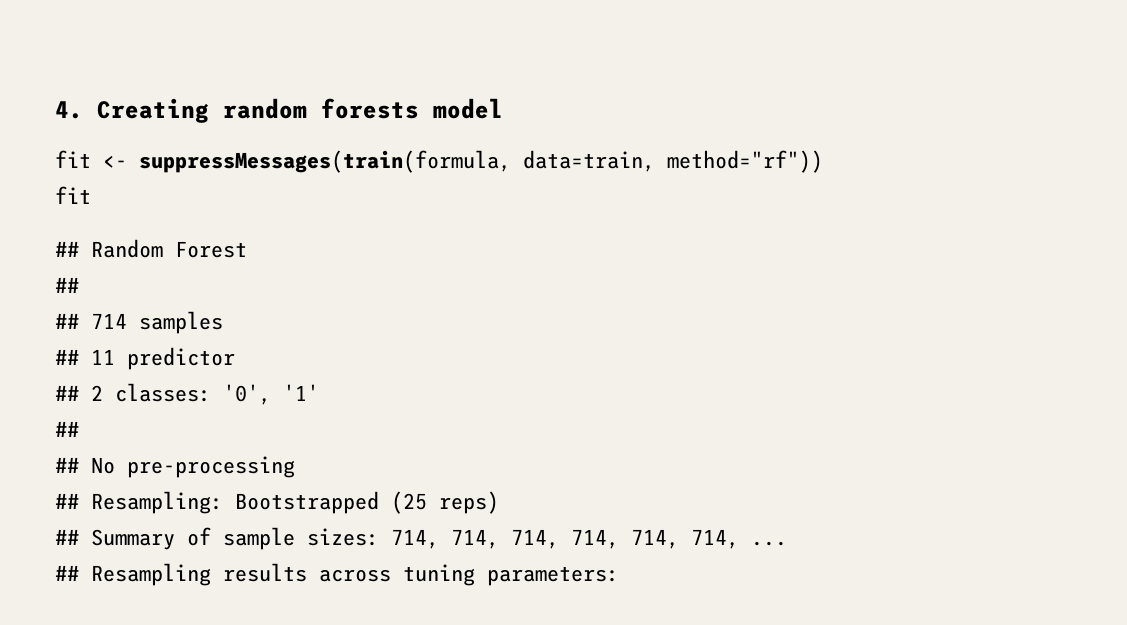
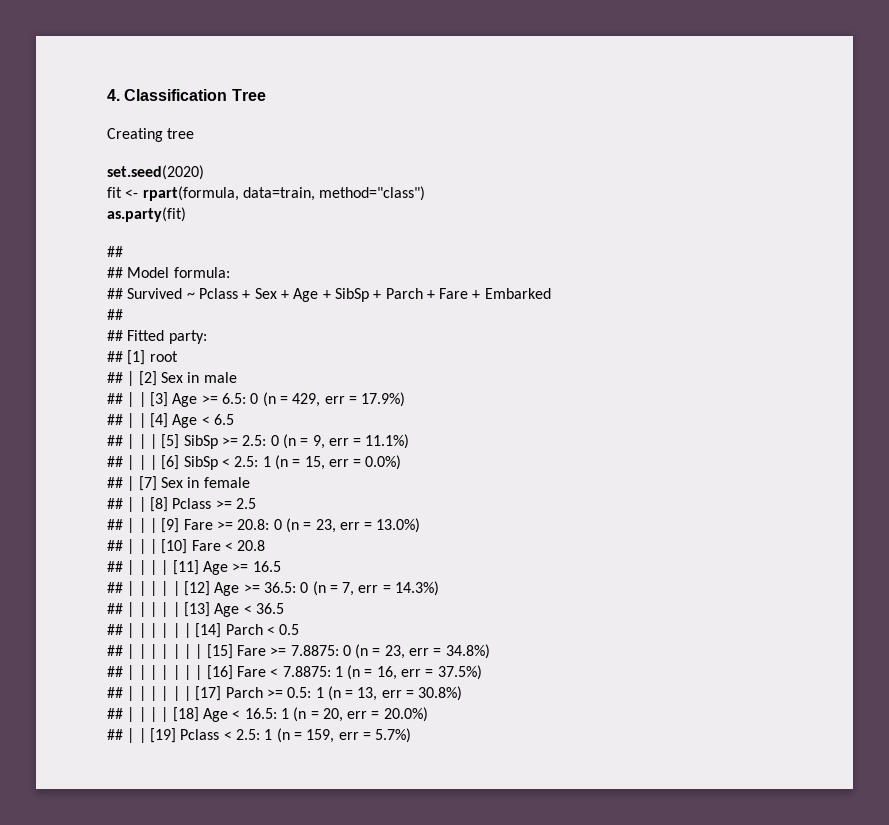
[97,98,503,123] [55,150,823,173] [55,186,91,204] [55,239,247,258] [55,277,79,293] [55,311,223,334] [55,347,235,370] [55,383,319,405] [55,421,79,437] [55,456,295,478] [55,491,499,514] [55,527,787,550] [55,563,619,586] Creating random forests model // fit <- suppressMessages(train(formula, data=train, method="rf")) // fit // ## Random Forest // ## // ## 714 samples // ## 11 predictor // ## 2 classes: '0', '1' // ## // ## No pre-processing // ## Resampling: Bootstrapped (25 reps) // ## Summary of sample sizes: 714, 714, 714, 714, 714, 714, ... // ## Resampling results across tuning parameters: -> [124,89,266,101] [107,128,195,142] [107,165,204,180] [107,186,426,201] [107,207,186,222] [107,246,123,257] [107,267,230,278] [107,288,551,302] [107,309,123,320] [107,330,207,344] [107,350,178,365] [107,371,237,386] [107,392,406,407] [107,413,234,428] [107,434,410,449] [107,455,402,470] [107,476,250,491] [107,497,256,512] [107,518,421,533] [107,539,266,554] [107,560,281,575] [107,581,440,596] [107,602,284,617] [107,623,300,638] [107,644,490,659] [107,665,482,680] [107,686,463,701] [107,707,428,722] [107,728,412,743] Classification Tree // Creating tree // set.seed(2020) // fit <- rpart(formula, data=train, method="class") // as.party(fit) // ## // ## Model formula: // ## Survived ~ Pclass + Sex + Age + SibSp + Parch + Fare + Embarked // ## // ## Fitted party: // ## [1] root // ## | [2] Sex in male // ## | | [3] Age >= 6.5: 0 (n = 429, err = 17.9%) // ## | | [4] Age < 6.5 // ## | | | [5] SibSp >= 2.5: 0 (n = 9, err = 11.1%) // ## | | | [6] SibSp < 2.5: 1 (n = 15, err = 0.0%) // ## | [7] Sex in female // ## | | [8] Pclass >= 2.5 // ## | | | [9] Fare >= 20.8: 0 (n = 23, err = 13.0%) // ## | | | [10] Fare < 20.8 // ## | | | | [11] Age >= 16.5 // ## | | | | | [12] Age >= 36.5: 0 (n = 7, err = 14.3%) // ## | | | | | [13] Age < 36.5 // ## | | | | | | [14] Parch < 0.5 // ## | | | | | | | [15] Fare >= 7.8875: 0 (n = 23, err = 34.8%) // ## | | | | | | | [16] Fare < 7.8875: 1 (n = 16, err = 37.5%) // ## | | | | | | [17] Parch >= 0.5: 1 (n = 13, err = 30.8%) // ## | | | | [18] Age < 16.5: 1 (n = 20, err = 20.0%) // ## | | [19] Pclass < 2.5: 1 (n = 159, err = 5.7%)

